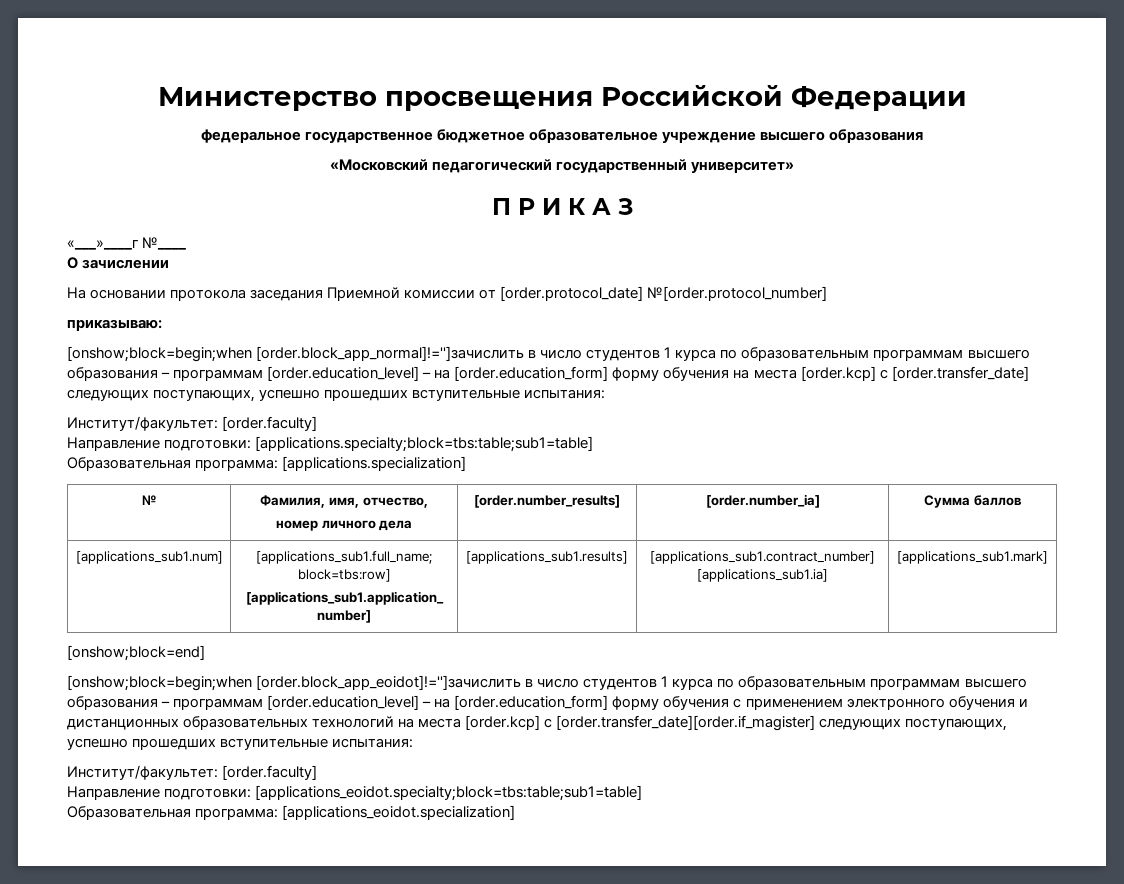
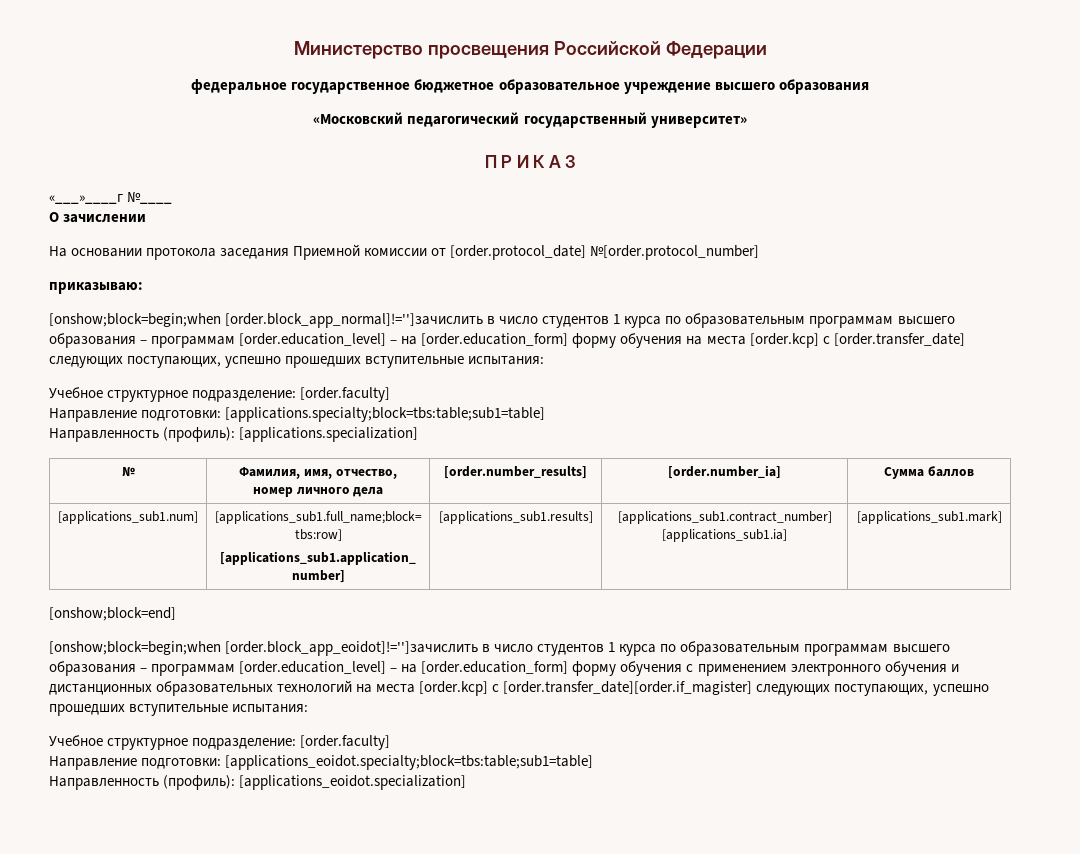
[67,416,218,431] Институт/факультет: -> [49,387,297,402] Учебное структурное подразделение:
[67,457,279,471] Образовательная программа: -> [49,427,236,442] Направленность (профиль):
[67,765,218,780] Институт/факультет: -> [49,735,297,750] Учебное структурное подразделение:
[67,806,279,820] Образовательная программа: -> [49,775,236,790] Направленность (профиль):

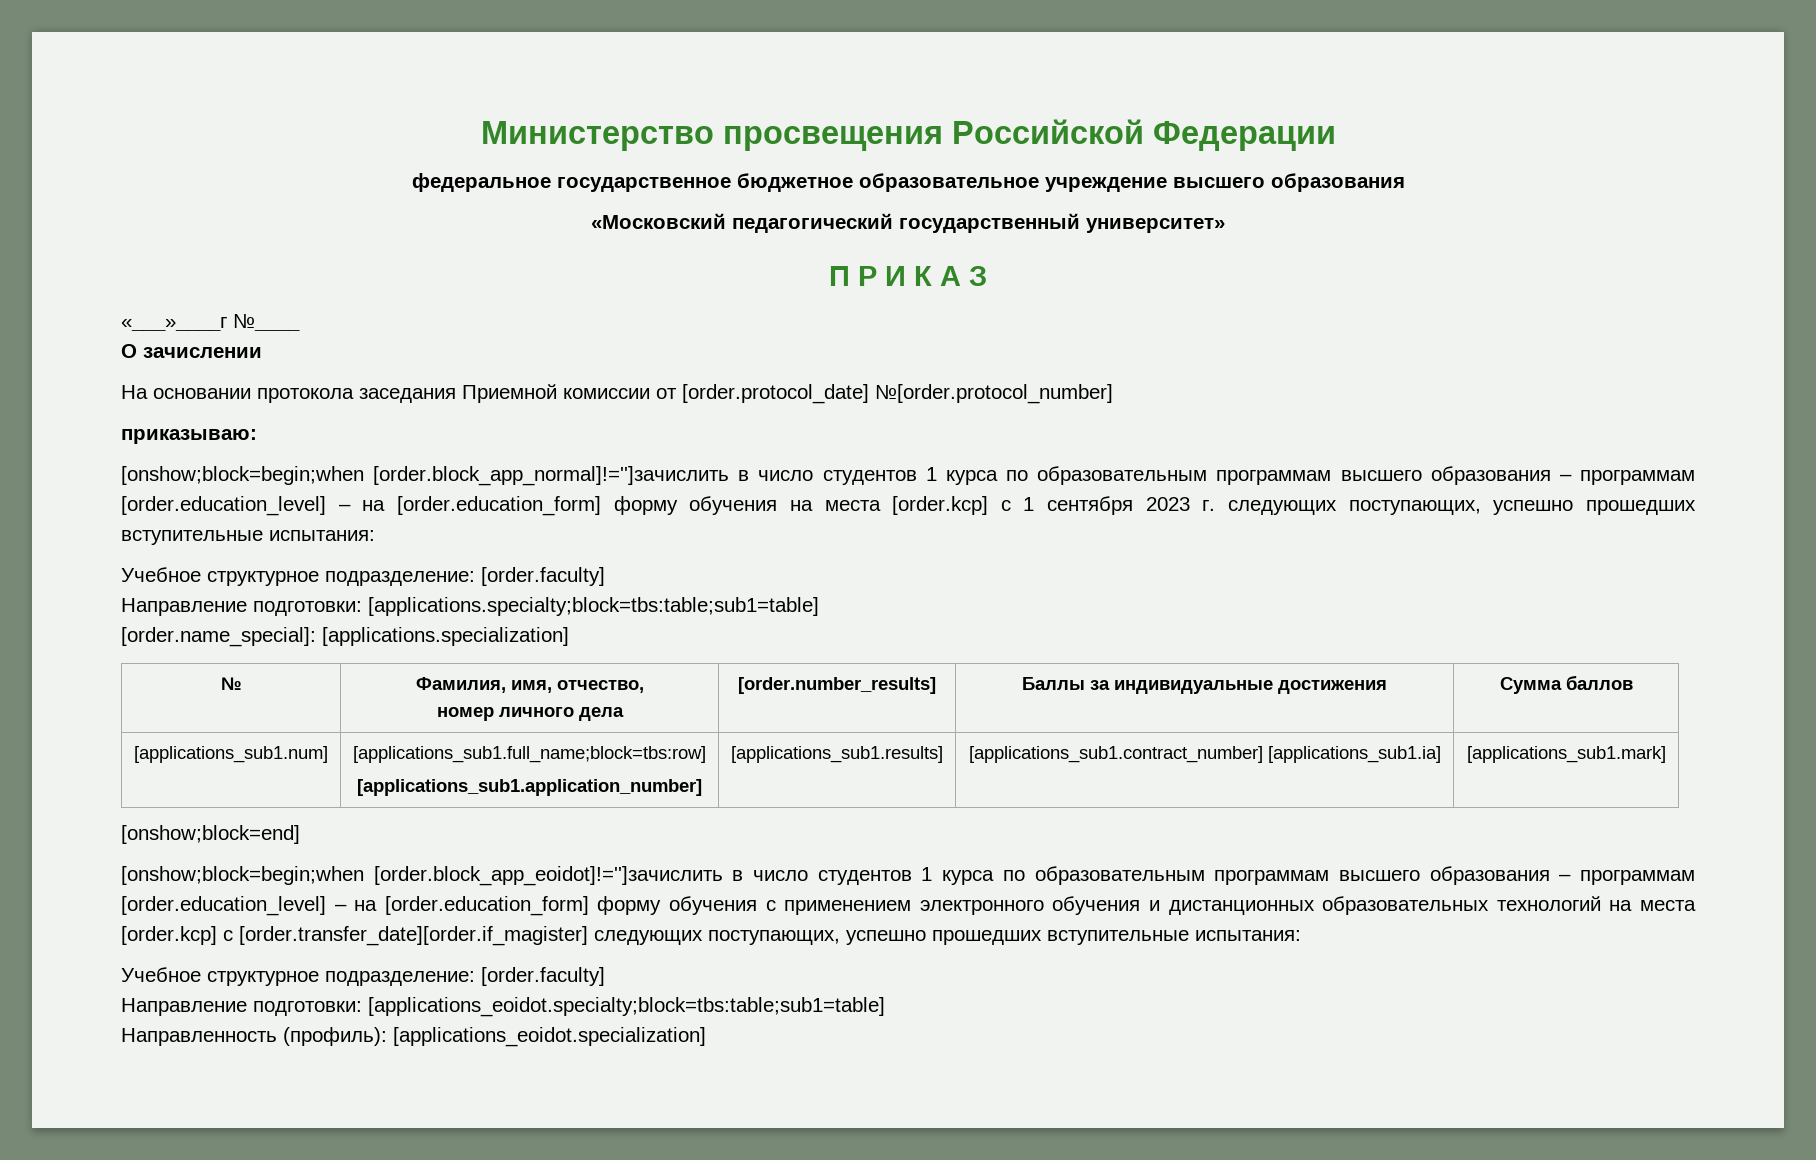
[833,333,965,346] [order.transfer_date] -> [1023,496,1216,515] 1 сентября 2023 г.
[49,427,236,442] Направленность (профиль): -> [121,627,316,647] [order.name_special]:
[668,465,781,479] [order.number_ia] -> [1022,677,1388,694] Баллы за индивидуальные достижения

